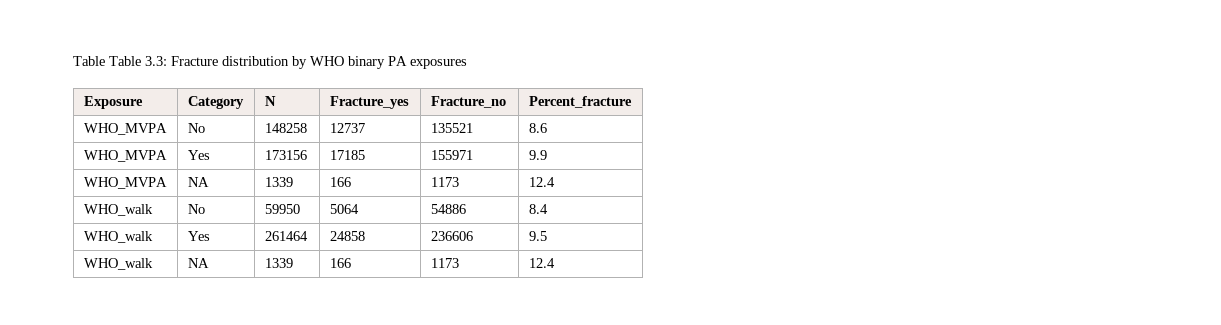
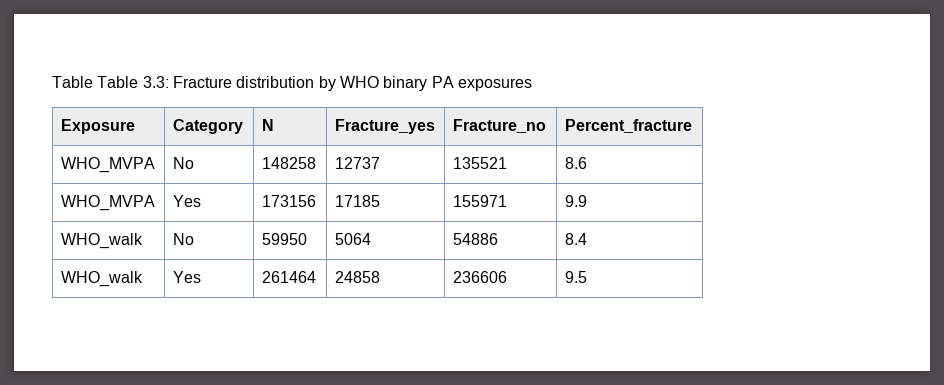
[83,177,167,189] [187,177,209,187] [264,177,293,187] [329,177,351,187] [430,177,459,187] [528,177,555,187] // WHO_MVPA | NA | 1339 | 166 | 1173 | 12.4 -> (587, 201) none
[83,258,153,270] [187,258,209,268] [264,258,293,268] [329,258,351,268] [430,258,459,268] [528,258,555,268] // WHO_walk | NA | 1339 | 166 | 1173 | 12.4 -> (587, 277) none

